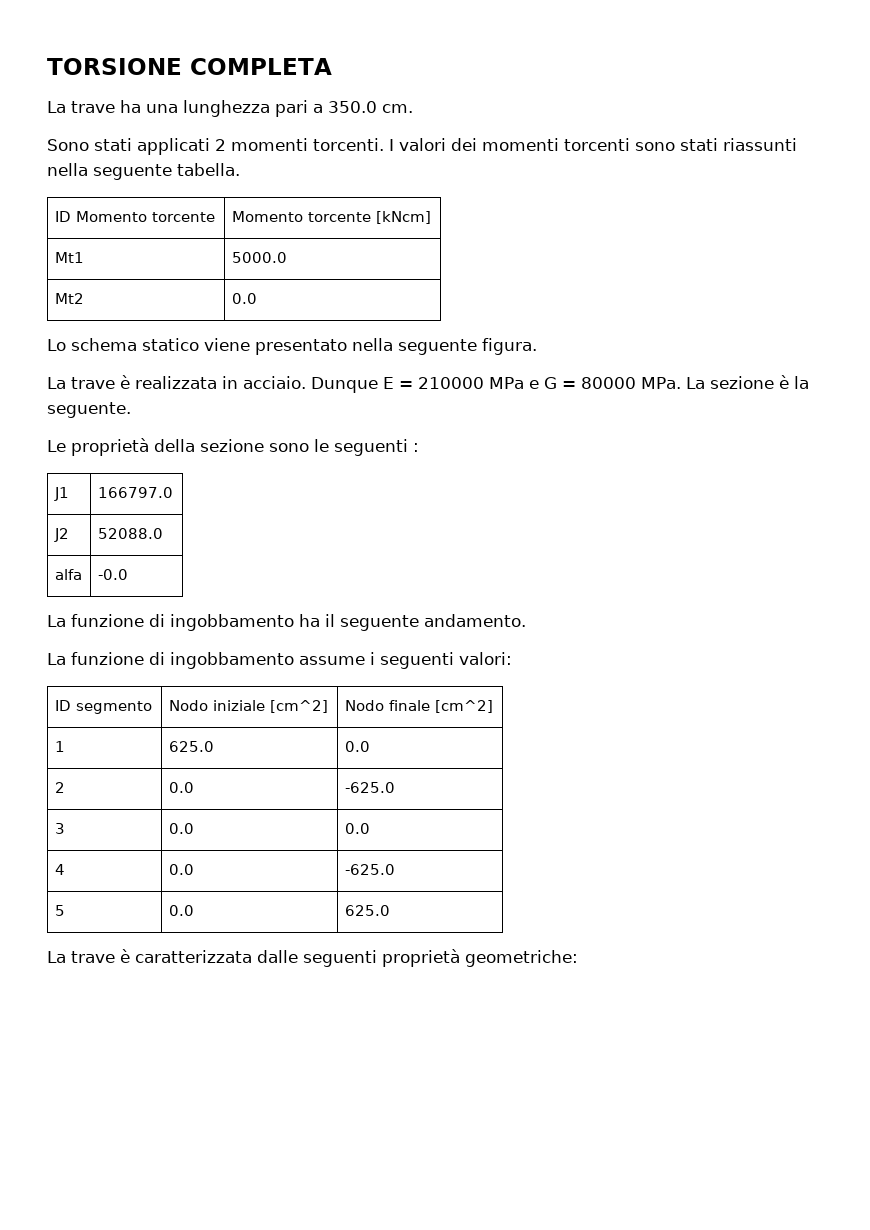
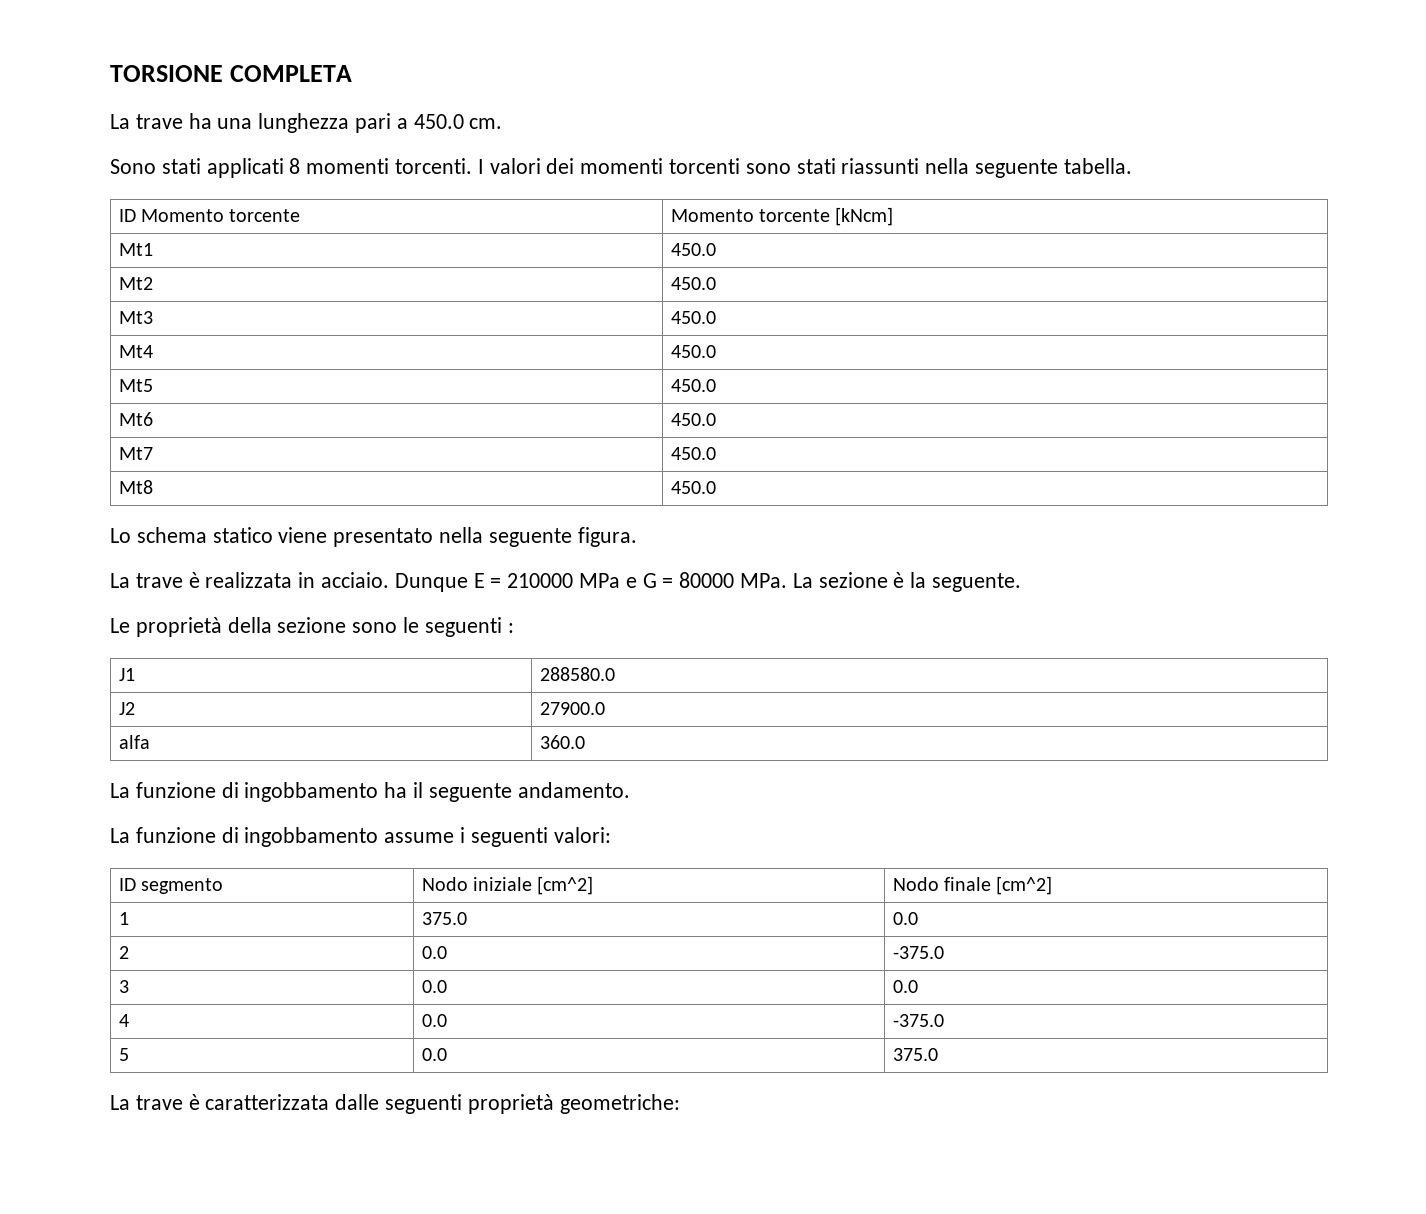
[328,101,377,113] 350.0 -> [413,114,464,129] 450.0
[215,139,226,151] 2 -> [289,158,301,174] 8
[231,252,287,263] 5000.0 -> [670,243,716,256] 450.0
[231,293,257,304] 0.0 -> [670,277,716,290] [118,311,153,324] [670,311,716,324] [118,345,153,358] [670,345,716,358] [118,379,153,392] [670,379,716,392] [118,412,153,426] [670,413,716,426] [118,447,153,460] [670,447,716,460] [118,480,153,494] [670,481,716,494] 450.0 // Mt3 | 450.0 // Mt4 | 450.0 // Mt5 | 450.0 // Mt6 | 450.0 // Mt7 | 450.0 // Mt8 | 450.0
[97,487,173,498] 166797.0 -> [539,667,615,681] 288580.0
[97,528,163,539] 52088.0 -> [539,702,605,715] 27900.0
[97,569,128,580] -0.0 -> [539,735,585,749] 360.0
[168,741,214,752] 625.0 -> [421,912,467,925] 375.0
[344,782,395,793] -625.0 -> [892,946,944,959] -375.0
[344,864,395,875] -625.0 -> [892,1014,944,1027] -375.0
[344,905,390,916] 625.0 -> [892,1048,938,1061] 375.0

